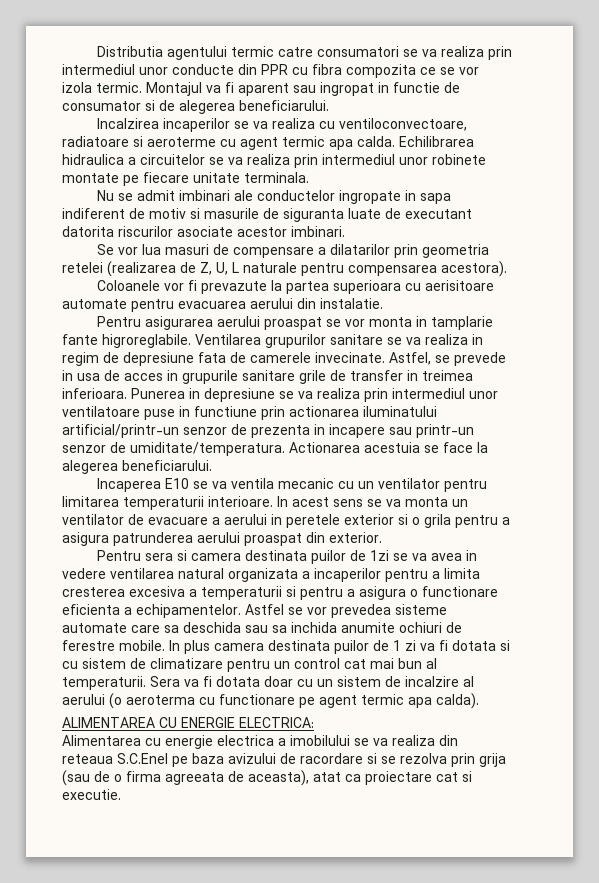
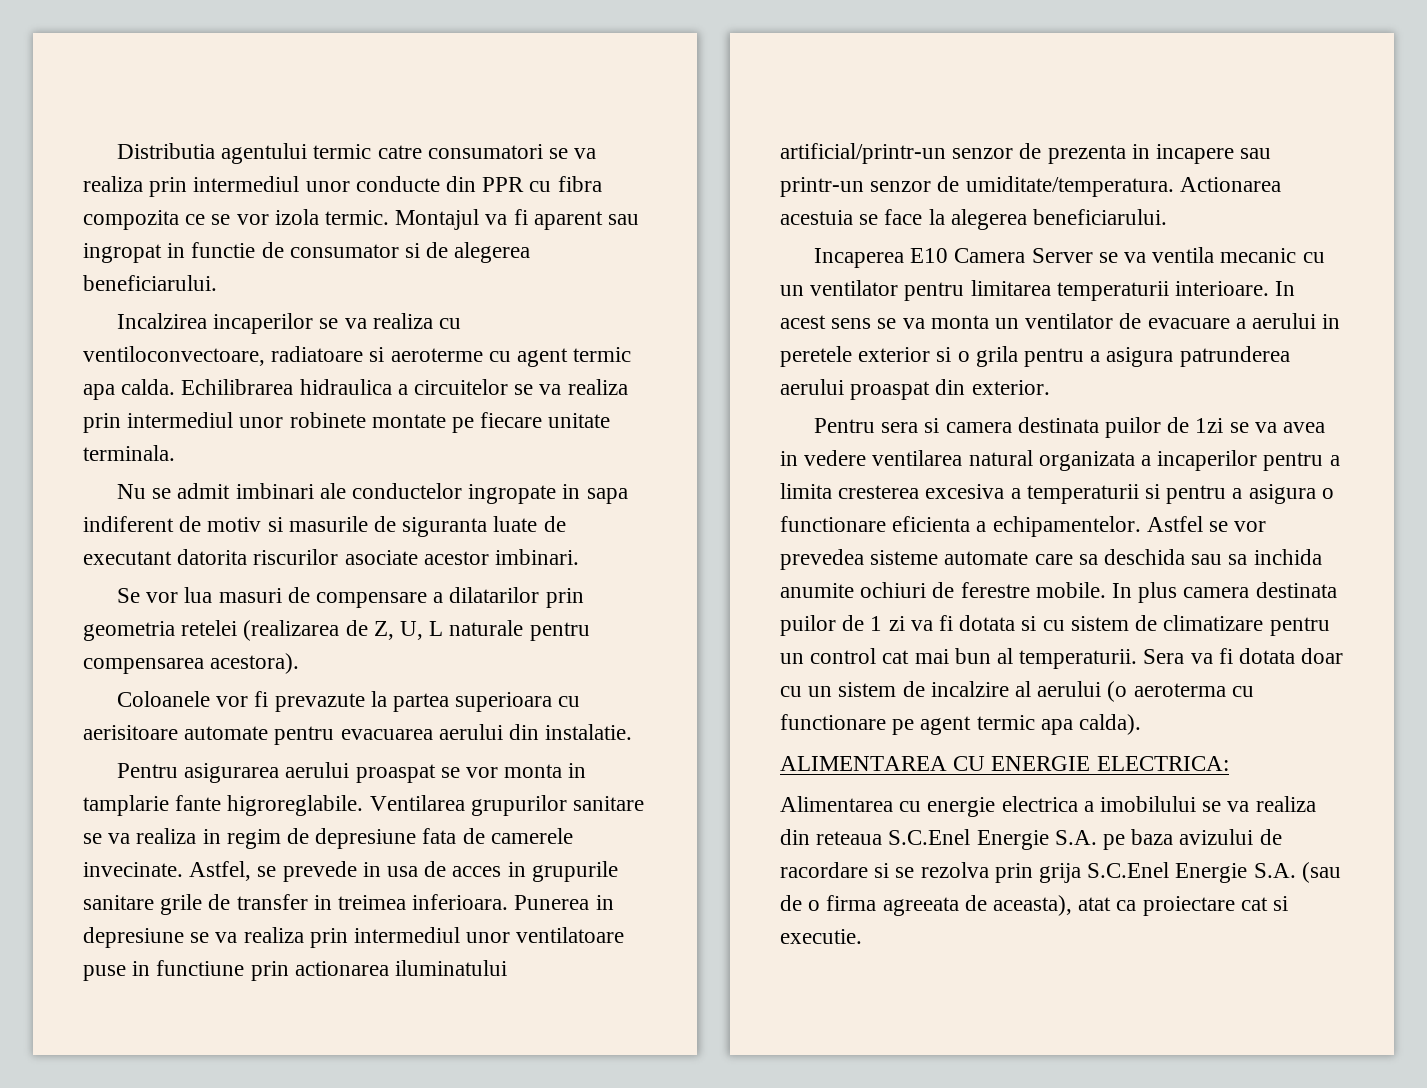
(189, 483) none -> [954,248,1093,263] Camera Server
(168, 758) none -> [976,830,1097,850] Energie S.A.
(506, 760) none -> [1087,862,1296,883] S.C.Enel Energie S.A.

